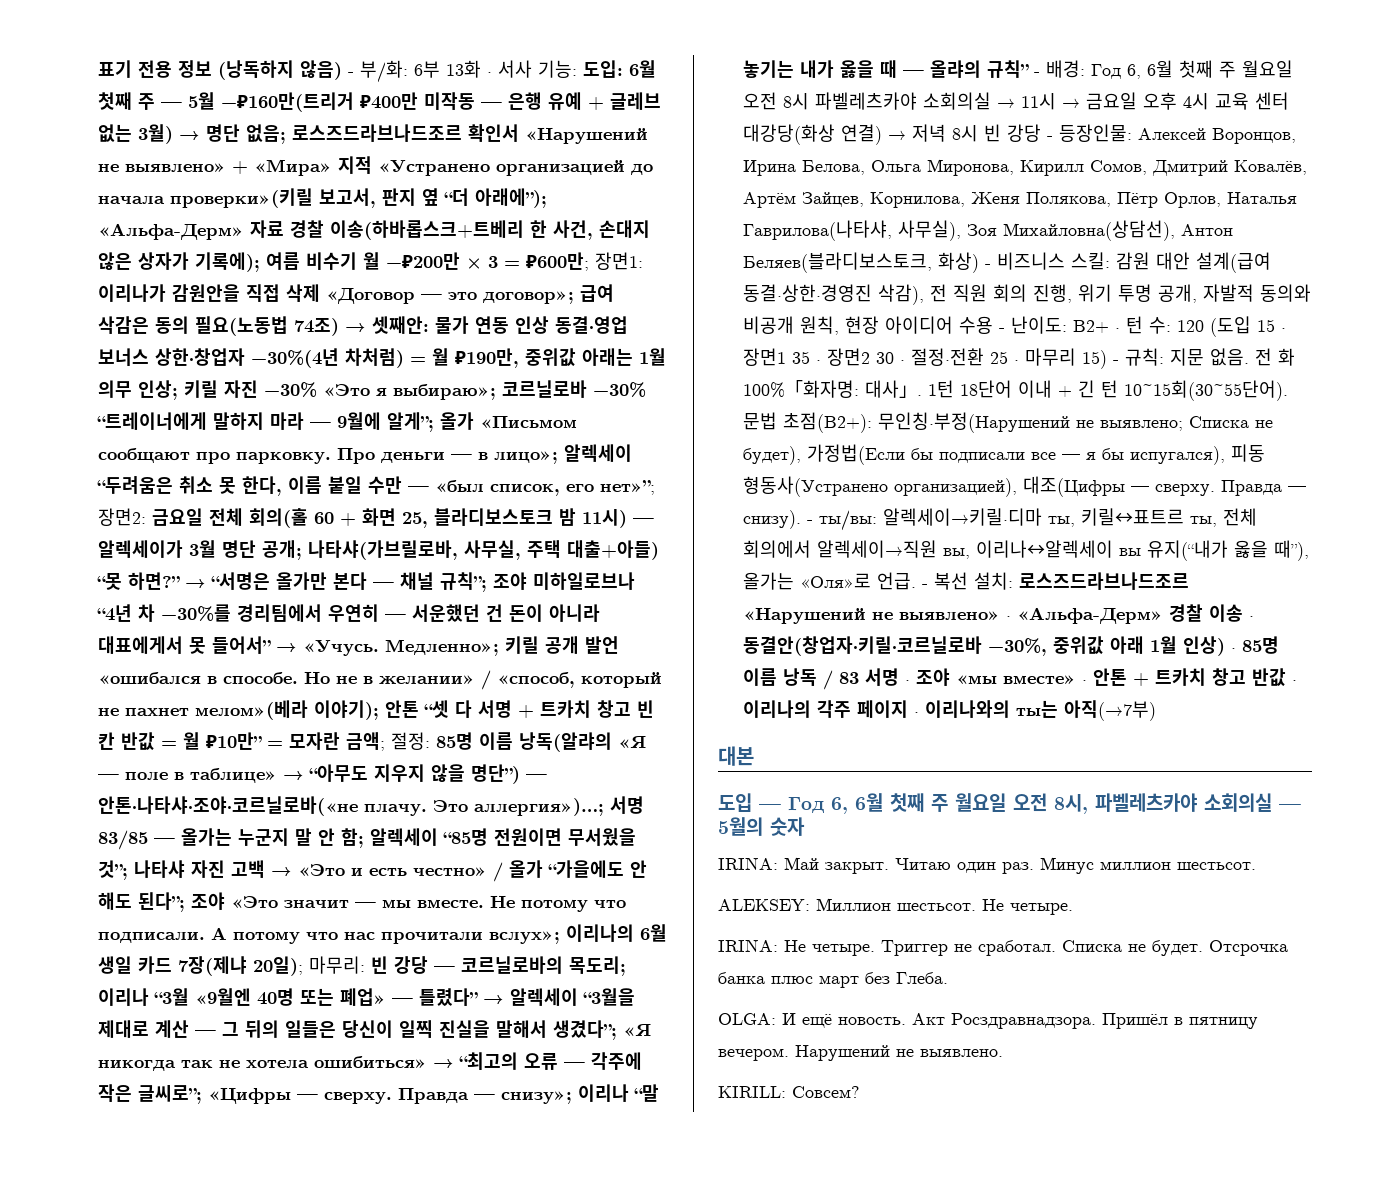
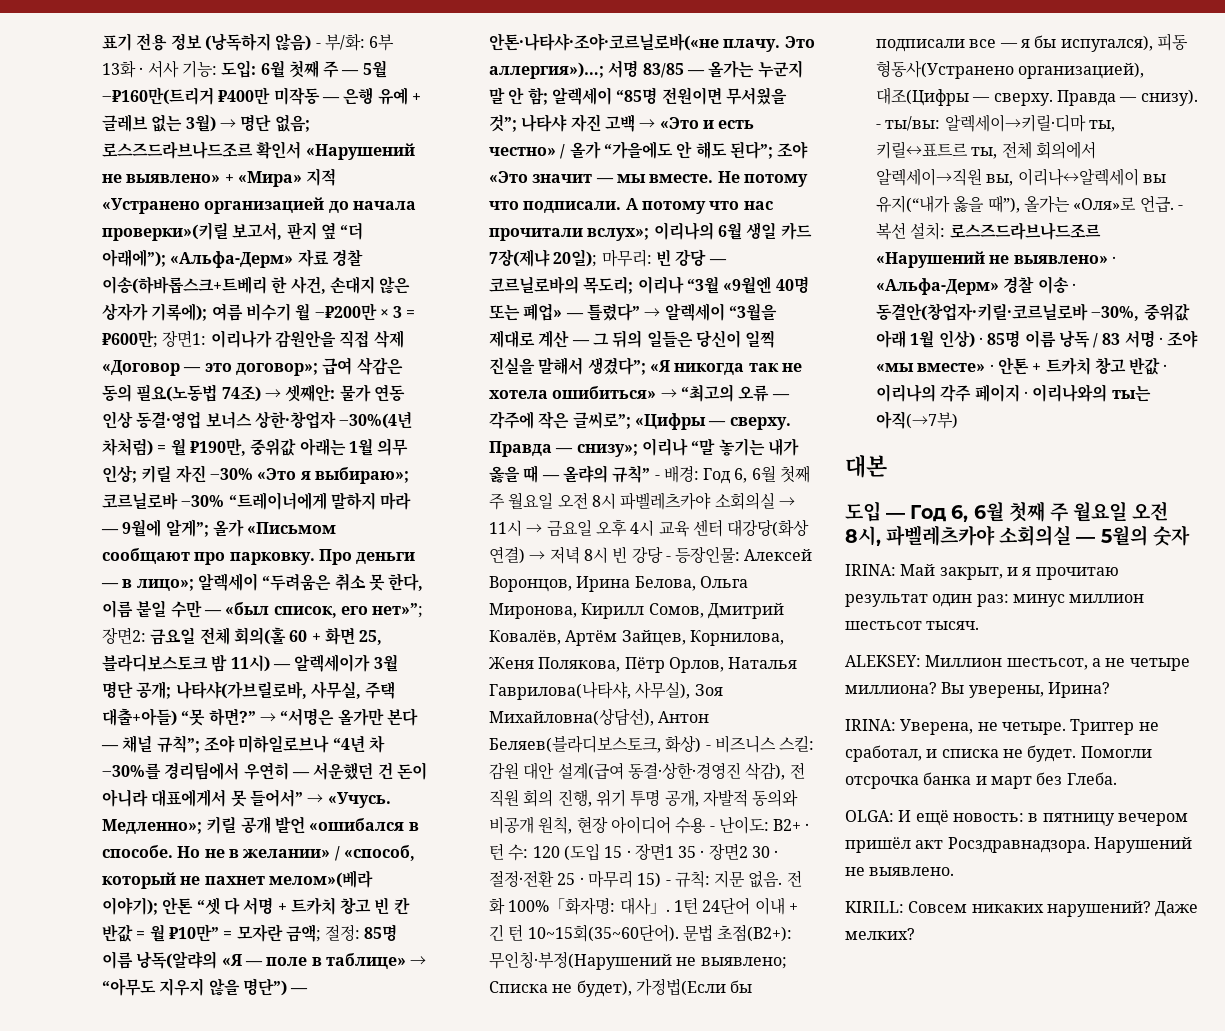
[959,380,1012,398] 18단어 -> [702,897,751,915] 24단어
[1123,380,1288,401] 10~15회(30~55단어). -> [527,924,679,942] 10~15회(35~60단어).
[825,857,1256,874] [718,898,1073,915] [718,939,806,952] закрыт. Читаю один раз. Минус миллион шестьсот. // ALEKSEY: Миллион шестьсот. Не четыре. // IRINA: Не -> [939,567,1119,580] [845,594,1145,607] [845,621,980,630] [845,655,1190,671] [845,682,1110,698] [845,719,998,735] закрыт, и я прочитаю результат один раз: минус миллион шестьсот тысяч. // ALEKSEY: Миллион шестьсот, а не четыре миллиона? Вы уверены, Ирина? // IRINA: Уверена, не
[978,940,1288,956] [718,972,813,984] сработал. Списка не будет. Отсрочка банка плюс -> [845,745,1152,762] [845,772,987,789] сработал, и списка не будет. Помогли отсрочка банка и
[838,1013,1258,1029] [718,1048,789,1061] новость. Акт Росздравнадзора. Пришёл в пятницу вечером. -> [952,813,1188,826] [845,837,1090,853] новость: в пятницу вечером пришёл акт Росздравнадзора.
[792,1086,860,1098] Совсем? -> [908,901,1199,917] [845,928,915,940] Совсем никаких нарушений? Даже мелких?

